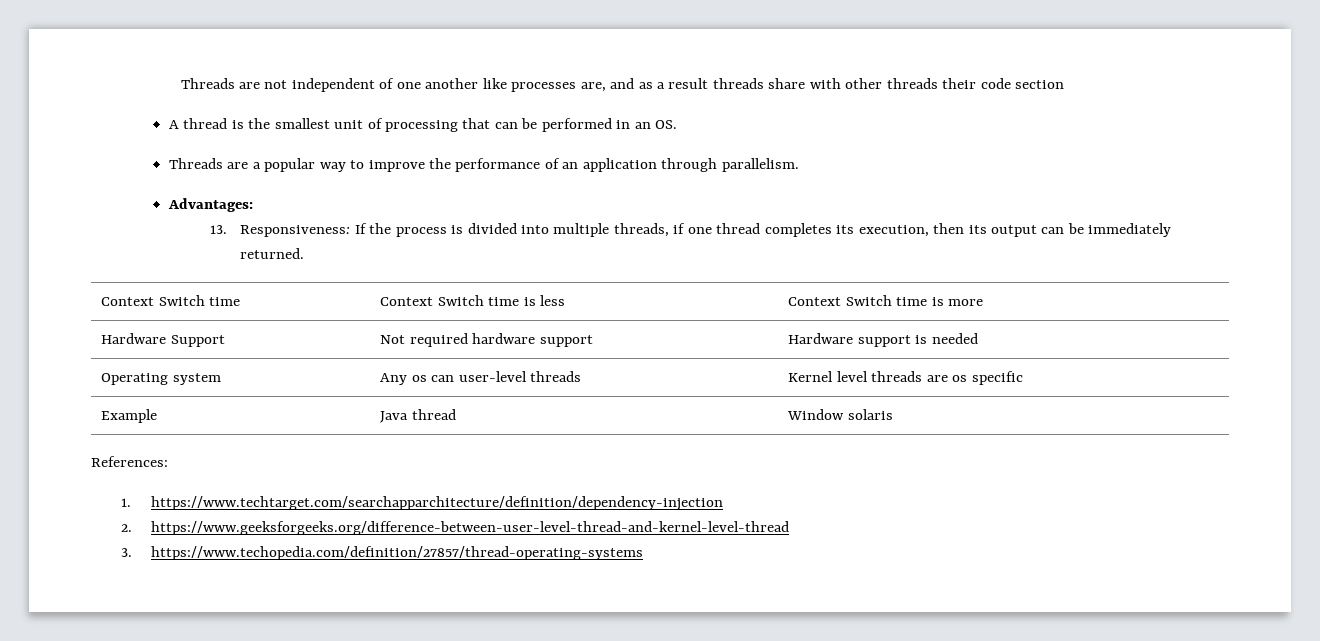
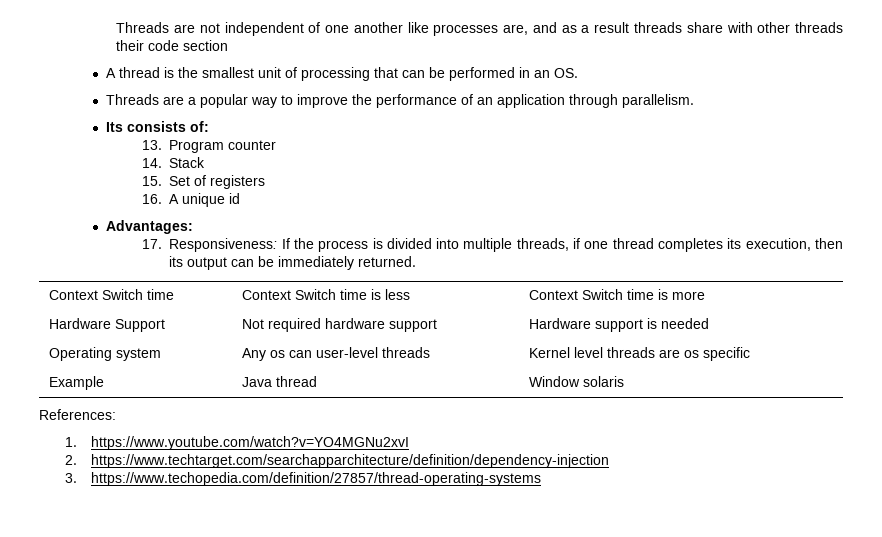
(799, 165) none -> [106,121,210,132] [142,140,277,153] [142,157,206,168] [142,175,266,189] [142,193,241,207] // Its consists of: // 13. Program counter // 14. Stack // 15. Set of registers // 16. A unique id
[210,225,228,234] 13. -> [142,239,163,249] 17.
(131, 502) none -> [90,436,409,450] [64,455,77,465] https://www.youtube.com/watch?v=YO4MGNu2xvI // 2.
[120,521,789,535] // 2. https://www.geeksforgeeks.org/difference-between-user-level-thread-and-kernel-level-thread -> (609, 461) none

